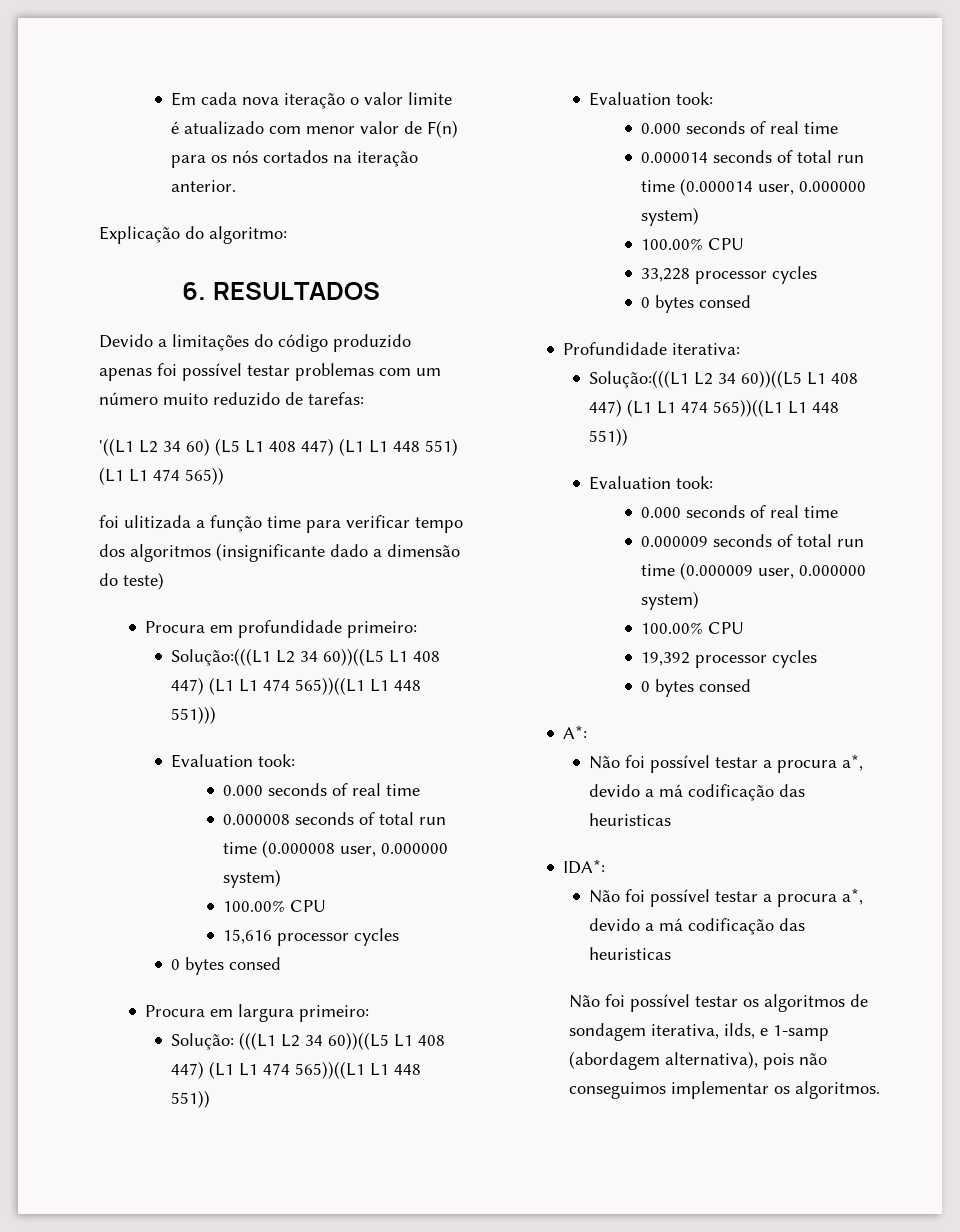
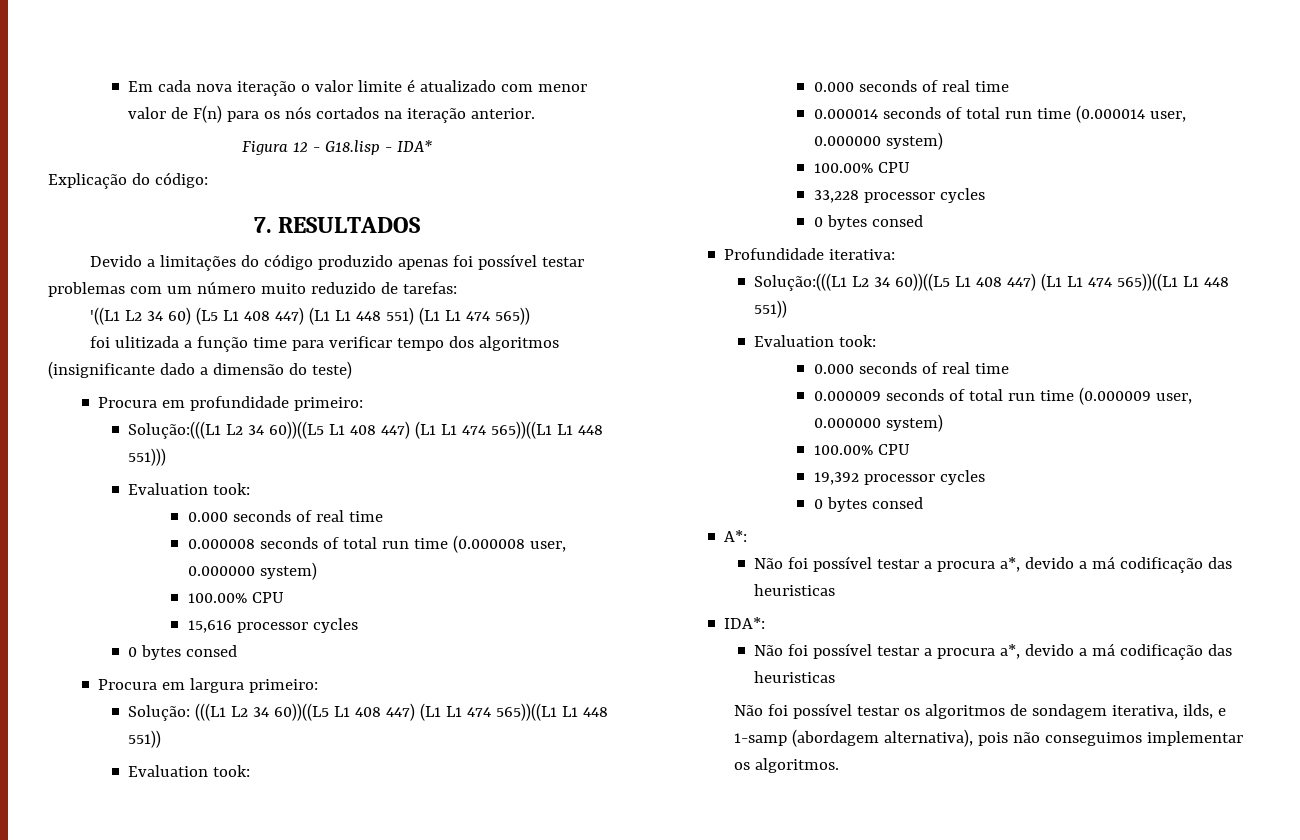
(237, 186) none -> [242,140,432,155] // Figura 12 - G18.lisp - IDA*
[209,226,287,244] [182,282,207,300] algoritmo: // 6. -> [154,172,208,188] [253,217,272,233] código: // 7.

